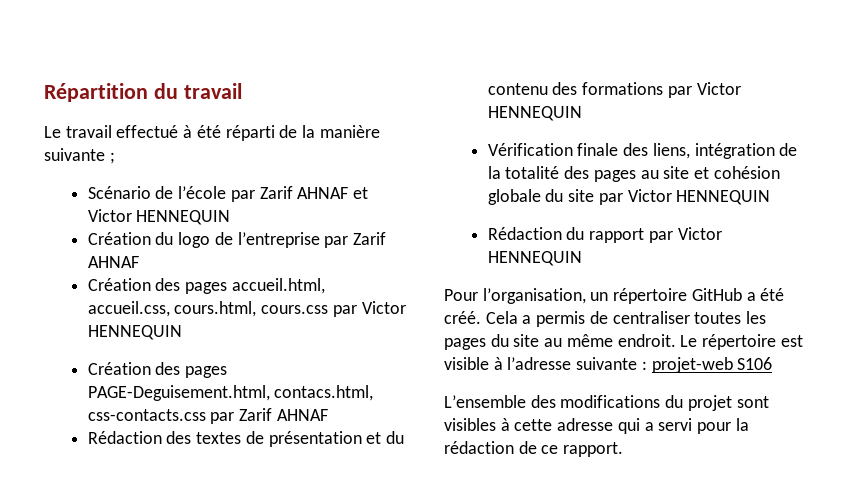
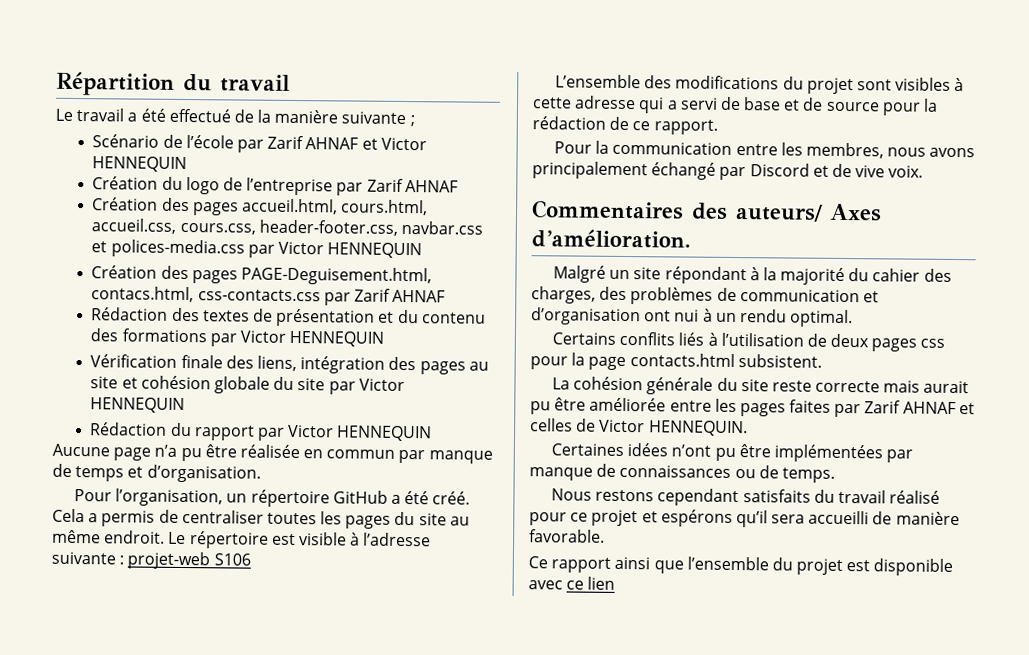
[116,125,275,141] effectué à été réparti -> [127,108,231,123] a été effectué
[87,301,329,317] accueil.css, cours.html, cours.css -> [341,199,429,216] [91,218,483,236] [91,239,245,258] cours.html, accueil.css, cours.css, header-footer.css, navbar.css et polices-media.css
[779,143,798,156] [487,166,560,179] de la totalité -> (386, 365) none
(582, 258) none -> [52,443,493,464] [52,463,261,483] // Aucune page n’a pu être réalisée en commun par manque de temps et d’organisation.
(693, 424) none -> [719,96,880,112] de base et de source
(624, 449) none -> [553,140,976,159] [532,161,924,181] [531,200,882,222] [531,229,691,249] [552,265,952,286] [531,286,879,305] [531,307,854,328] [551,331,946,352] [530,352,822,371] [551,376,970,395] [530,397,975,418] [530,418,748,437] [550,443,914,463] [529,463,835,483] [550,488,941,507] [529,509,960,528] [529,529,605,543] [528,556,954,576] [528,576,616,590] // Pour la communication entre les membres, nous avons principalement échangé par Discord et de vive voix. // Commentaires des auteurs/ Axes d’amélioration. // Malgré un site répondant à la majorité du cahier des charges, des problèmes de communication et d’organisation ont nui à un rendu optimal. // Certains conflits liés à l’utilisation de deux pages css pour la page contacts.html subsistent. // La cohésion générale du site reste correcte mais aurait pu être améliorée entre les pages faites par Zarif AHNAF et celles de Victor HENNEQUIN. // Certaines idées n’ont pu être implémentées par manque de connaissances ou de temps. // Nous restons cependant satisfaits du travail réalisé pour ce projet et espérons qu’il sera accueilli de manière favorable. // Ce rapport ainsi que l’ensemble du projet est disponible avec ce lien

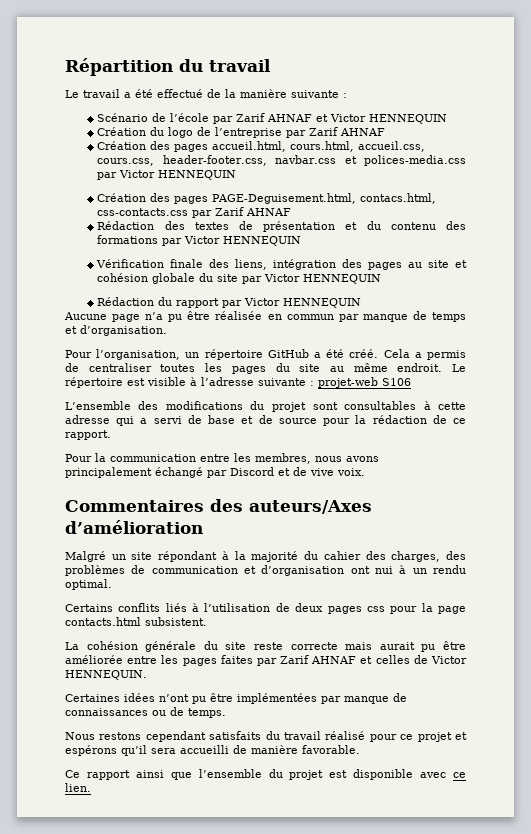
[409,115,415,127] ; -> [343,93,347,98] :
[895,77,952,91] visibles -> [343,401,416,410] consultables
[735,203,882,222] [531,229,691,249] auteurs/ Axes d’amélioration. -> [249,500,372,514] [65,520,203,534] auteurs/Axes d’amélioration
[587,576,616,590] lien -> [65,783,91,792] lien.

